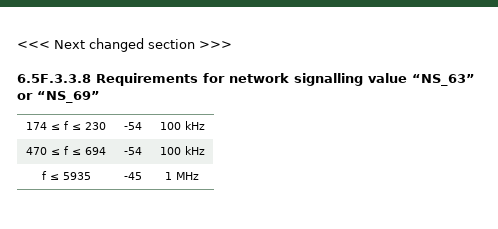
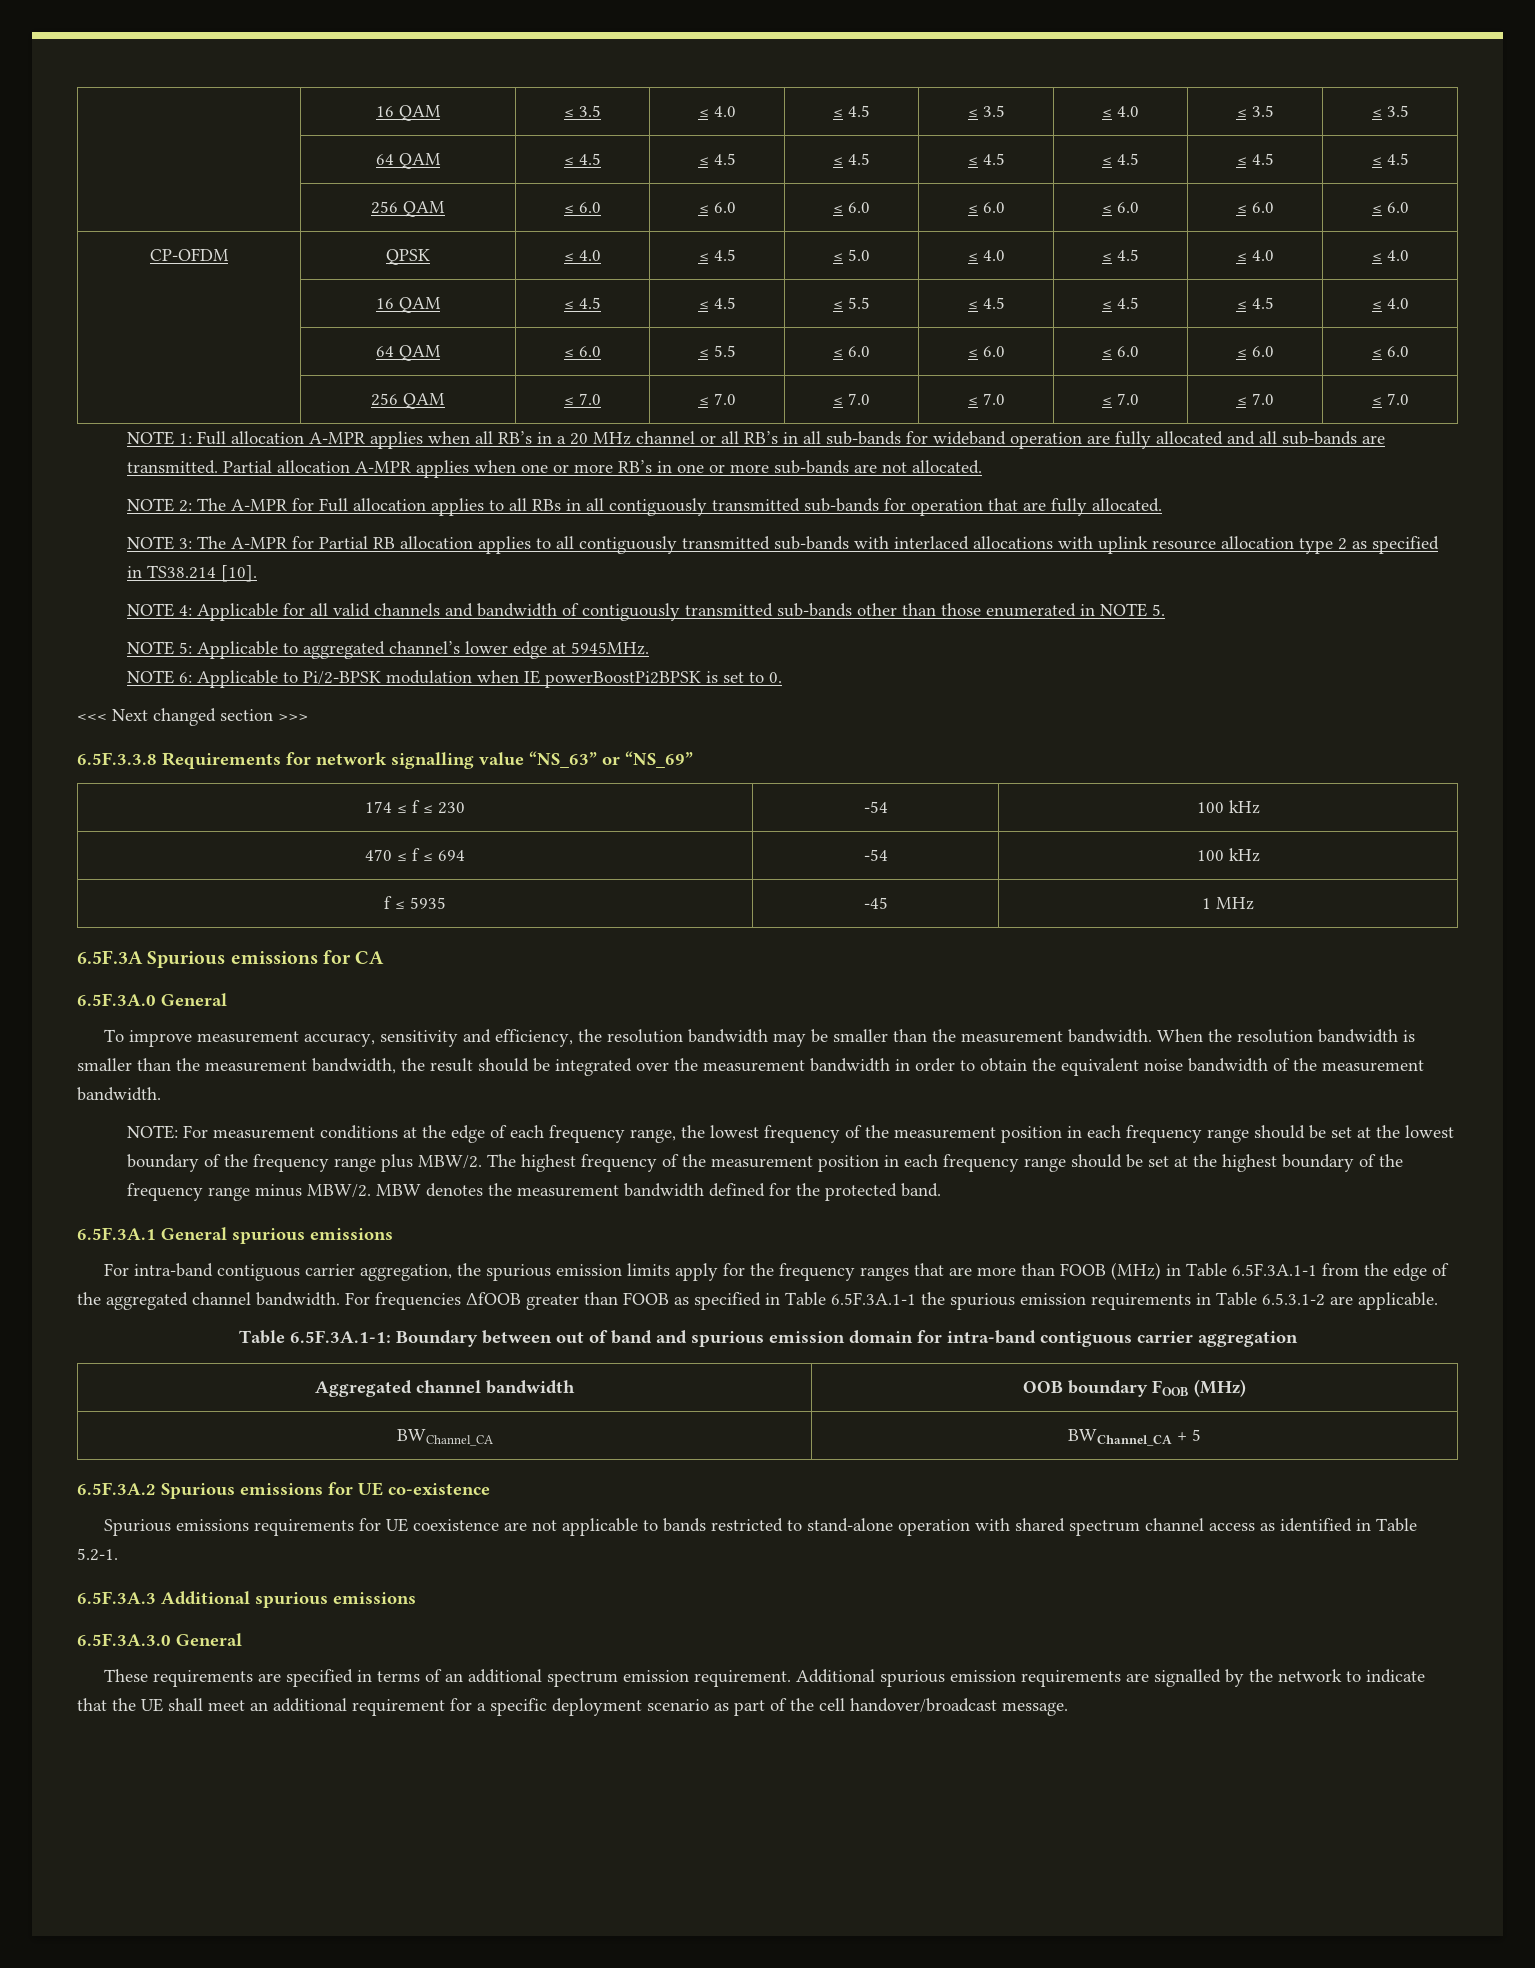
(17, 45) none -> [375,105,441,121] [564,105,601,117] [698,106,736,117] [833,105,870,117] [967,105,1005,117] [1102,106,1139,117] [1236,105,1274,117] [1371,105,1409,117] [375,153,441,169] [564,153,601,165] [698,153,736,165] [833,153,870,165] [967,153,1005,165] [1102,153,1139,165] [1236,153,1274,165] [1371,153,1409,165] [371,201,445,217] [564,202,601,213] [698,202,736,213] [833,202,870,213] [967,202,1005,213] [1102,202,1139,213] [1236,202,1274,213] [1371,202,1409,213] [149,248,229,261] [386,249,430,265] [564,250,601,261] [698,249,736,261] [833,249,870,261] [967,250,1005,261] [1102,249,1139,261] [1236,250,1274,261] [1371,250,1409,261] [375,297,441,313] [564,297,601,309] [698,297,736,309] [833,297,870,309] [967,297,1005,309] [1102,297,1139,309] [1236,297,1274,309] [1371,298,1409,309] [375,345,441,361] [564,346,601,357] [698,345,736,357] [833,346,870,357] [967,346,1005,357] [1102,346,1139,357] [1236,346,1274,357] [1371,346,1409,357] [371,393,445,409] [564,393,601,405] [698,393,736,405] [833,393,870,405] [967,393,1005,405] [1102,393,1139,405] [1236,393,1274,405] [1371,393,1409,405] [127,431,1386,449] [127,460,983,478] [127,498,1163,516] [127,536,1440,554] [127,565,258,582] [127,603,1166,621] [127,641,650,659] [127,670,783,688] | 16 QAM | ≤ 3.5 | ≤ 4.0 | ≤ 4.5 | ≤ 3.5 | ≤ 4.0 | ≤ 3.5 | ≤ 3.5 // | 64 QAM | ≤ 4.5 | ≤ 4.5 | ≤ 4.5 | ≤ 4.5 | ≤ 4.5 | ≤ 4.5 | ≤ 4.5 // | 256 QAM | ≤ 6.0 | ≤ 6.0 | ≤ 6.0 | ≤ 6.0 | ≤ 6.0 | ≤ 6.0 | ≤ 6.0 // CP-OFDM | QPSK | ≤ 4.0 | ≤ 4.5 | ≤ 5.0 | ≤ 4.0 | ≤ 4.5 | ≤ 4.0 | ≤ 4.0 // | 16 QAM | ≤ 4.5 | ≤ 4.5 | ≤ 5.5 | ≤ 4.5 | ≤ 4.5 | ≤ 4.5 | ≤ 4.0 // | 64 QAM | ≤ 6.0 | ≤ 5.5 | ≤ 6.0 | ≤ 6.0 | ≤ 6.0 | ≤ 6.0 | ≤ 6.0 // | 256 QAM | ≤ 7.0 | ≤ 7.0 | ≤ 7.0 | ≤ 7.0 | ≤ 7.0 | ≤ 7.0 | ≤ 7.0 // NOTE 1: Full allocation A-MPR applies when all RB’s in a 20 MHz channel or all RB’s in all sub-bands for wideband operation are fully allocated and all sub-bands are transmitted. Partial allocation A-MPR applies when one or more RB’s in one or more sub-bands are not allocated. // NOTE 2: The A-MPR for Full allocation applies to all RBs in all contiguously transmitted sub-bands for operation that are fully allocated. // NOTE 3: The A-MPR for Partial RB allocation applies to all contiguously transmitted sub-bands with interlaced allocations with uplink resource allocation type 2 as specified in TS38.214 [10]. // NOTE 4: Applicable for all valid channels and bandwidth of contiguously transmitted sub-bands other than those enumerated in NOTE 5. // NOTE 5: Applicable to aggregated channel’s lower edge at 5945MHz. // NOTE 6: Applicable to Pi/2-BPSK modulation when IE powerBoostPi2BPSK is set to 0. //
(199, 176) none -> [77,950,385,968] [77,993,227,1006] [104,1029,1416,1047] [77,1058,1424,1076] [77,1087,161,1101] [127,1125,1455,1143] [127,1154,1404,1172] [127,1183,942,1201] [77,1227,393,1244] [104,1262,1450,1281] [77,1292,1438,1310] [238,1330,1298,1347] [315,1380,575,1397] [1023,1379,1246,1397] [396,1429,493,1446] [1068,1429,1201,1446] [77,1482,490,1499] [104,1518,1418,1536] [77,1548,118,1561] [77,1591,416,1608] [77,1633,242,1646] [104,1669,1426,1687] [77,1698,1068,1716] // 6.5F.3A Spurious emissions for CA // 6.5F.3A.0 General // To improve measurement accuracy, sensitivity and efficiency, the resolution bandwidth may be smaller than the measurement bandwidth. When the resolution bandwidth is smaller than the measurement bandwidth, the result should be integrated over the measurement bandwidth in order to obtain the equivalent noise bandwidth of the measurement bandwidth. // NOTE: For measurement conditions at the edge of each frequency range, the lowest frequency of the measurement position in each frequency range should be set at the lowest boundary of the frequency range plus MBW/2. The highest frequency of the measurement position in each frequency range should be set at the highest boundary of the frequency range minus MBW/2. MBW denotes the measurement bandwidth defined for the protected band. // 6.5F.3A.1 General spurious emissions // For intra-band contiguous carrier aggregation, the spurious emission limits apply for the frequency ranges that are more than FOOB (MHz) in Table 6.5F.3A.1-1 from the edge of the aggregated channel bandwidth. For frequencies ΔfOOB greater than FOOB as specified in Table 6.5F.3A.1-1 the spurious emission requirements in Table 6.5.3.1-2 are applicable. // Table 6.5F.3A.1-1: Boundary between out of band and spurious emission domain for intra-band contiguous carrier aggregation // Aggregated channel bandwidth | OOB boundary FOOB (MHz) // BWChannel_CA | BWChannel_CA + 5 // 6.5F.3A.2 Spurious emissions for UE co-existence // Spurious emissions requirements for UE coexistence are not applicable to bands restricted to stand-alone operation with shared spectrum channel access as identified in Table 5.2-1. // 6.5F.3A.3 Additional spurious emissions // 6.5F.3A.3.0 General // These requirements are specified in terms of an additional spectrum emission requirement. Additional spurious emission requirements are signalled by the network to indicate that the UE shall meet an additional requirement for a specific deployment scenario as part of the cell handover/broadcast message.

